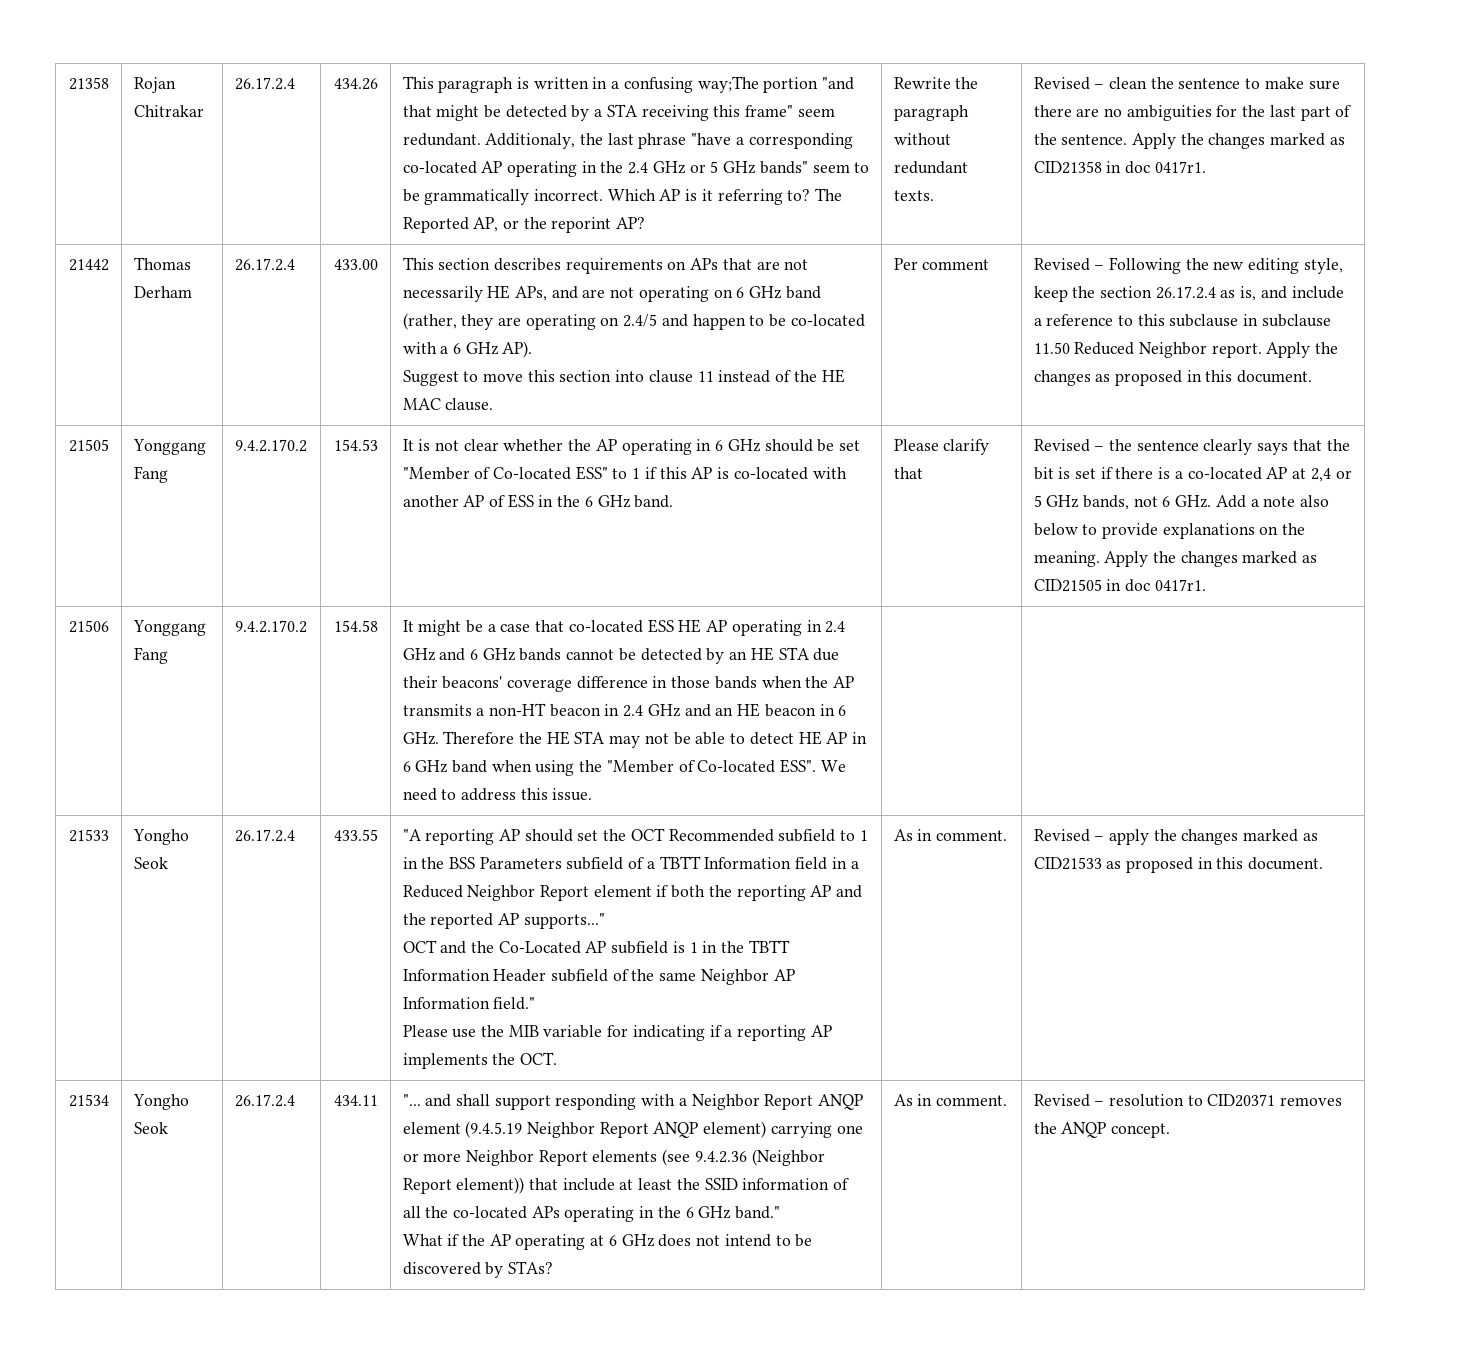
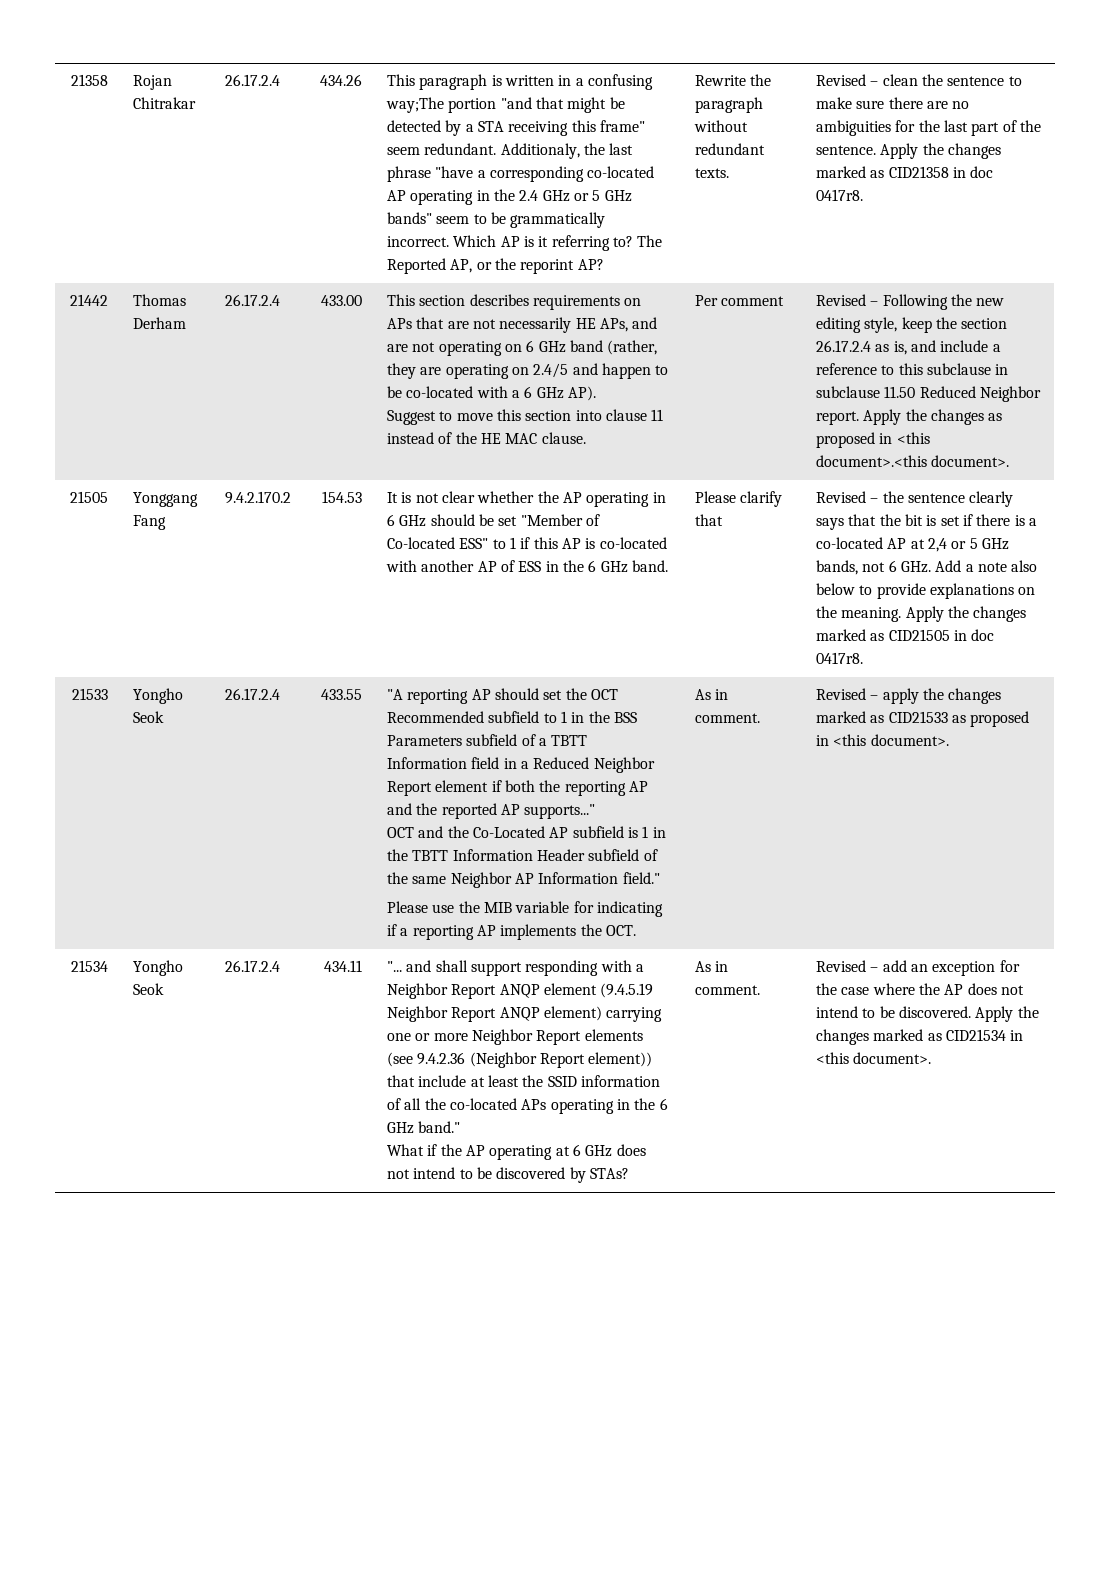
[1154,161,1206,173] 0417r1. -> [816,189,864,201] 0417r8.
[1205,370,1313,383] this document. -> [896,432,930,444] [816,455,1010,467] <this document>.<this document>.
[1154,579,1206,591] [69,620,110,633] [132,620,206,636] [133,647,168,664] [234,620,307,633] [334,620,379,632] [402,619,846,636] [402,647,840,664] [402,676,855,692] [402,703,847,717] [402,731,867,748] [402,759,846,776] [402,788,593,801] 0417r1. // 21506 | Yonggang Fang | 9.4.2.170.2 | 154.58 | It might be a case that co-located ESS HE AP operating in 2.4 GHz and 6 GHz bands cannot be detected by an HE STA due their beacons' coverage difference in those bands when the AP transmits a non-HT beacon in 2.4 GHz and an HE beacon in 6 GHz. Therefore the HE STA may not be able to detect HE AP in 6 GHz band when using the "Member of Co-located ESS". We need to address this issue. | | -> [816,652,864,664] 0417r8.
[1216,857,1324,870] this document. -> [833,734,949,746] <this document>.
[1109,1094,1343,1107] [1033,1122,1171,1138] resolution to CID20371 removes the ANQP concept. -> [882,960,1020,976] [816,983,1024,995] [816,1006,1039,1022] [816,1029,1024,1045] [816,1052,932,1064] add an exception for the case where the AP does not intend to be discovered. Apply the changes marked as CID21534 in <this document>.

